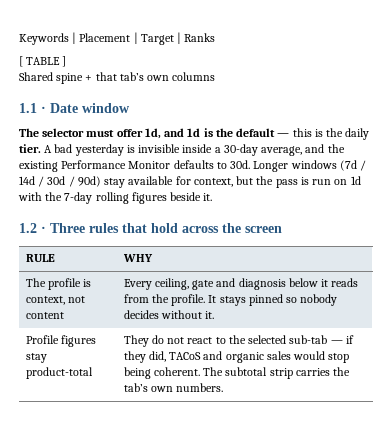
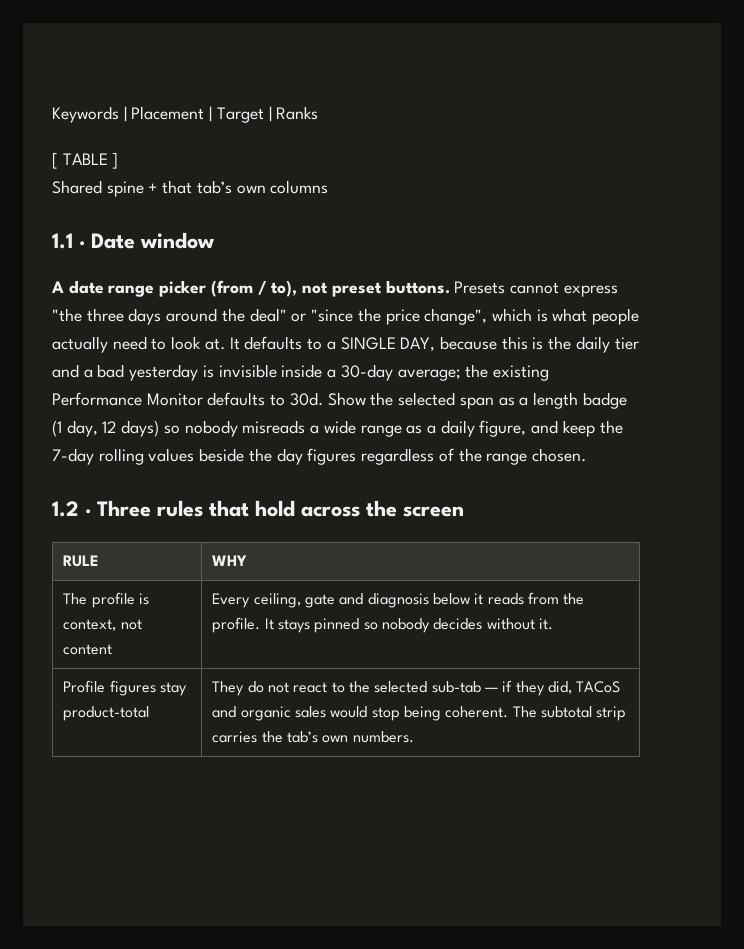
[19,128,290,139] The selector must offer 1d, and 1d is the default — -> [51,280,618,297] [52,308,640,325] [52,336,497,353] A date range picker (from / to), not preset buttons. Presets cannot express "the three days around the deal" or "since the price change", which is what people actually need to look at. It defaults to a SINGLE DAY, because
[19,144,53,153] tier. A -> [614,337,639,350] [52,364,93,378] tier and a
[261,144,325,156] average, and -> [397,369,461,381] average;
[253,160,367,172] [19,176,361,188] [18,192,213,204] Longer windows (7d / 14d / 30d / 90d) stay available for context, but the pass is run on 1d with the 7-day rolling figures beside it. -> [327,392,627,409] [52,420,623,437] [52,448,586,465] Show the selected span as a length badge (1 day, 12 days) so nobody misreads a wide range as a daily figure, and keep the 7-day rolling values beside the day figures regardless of the range chosen.

